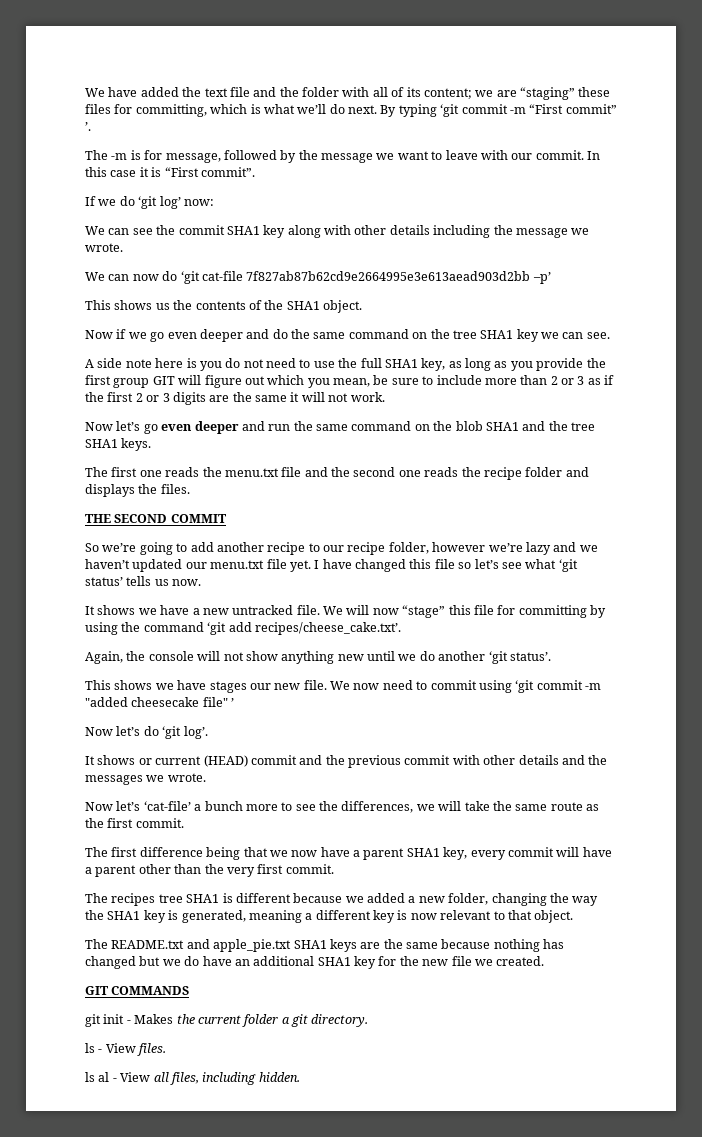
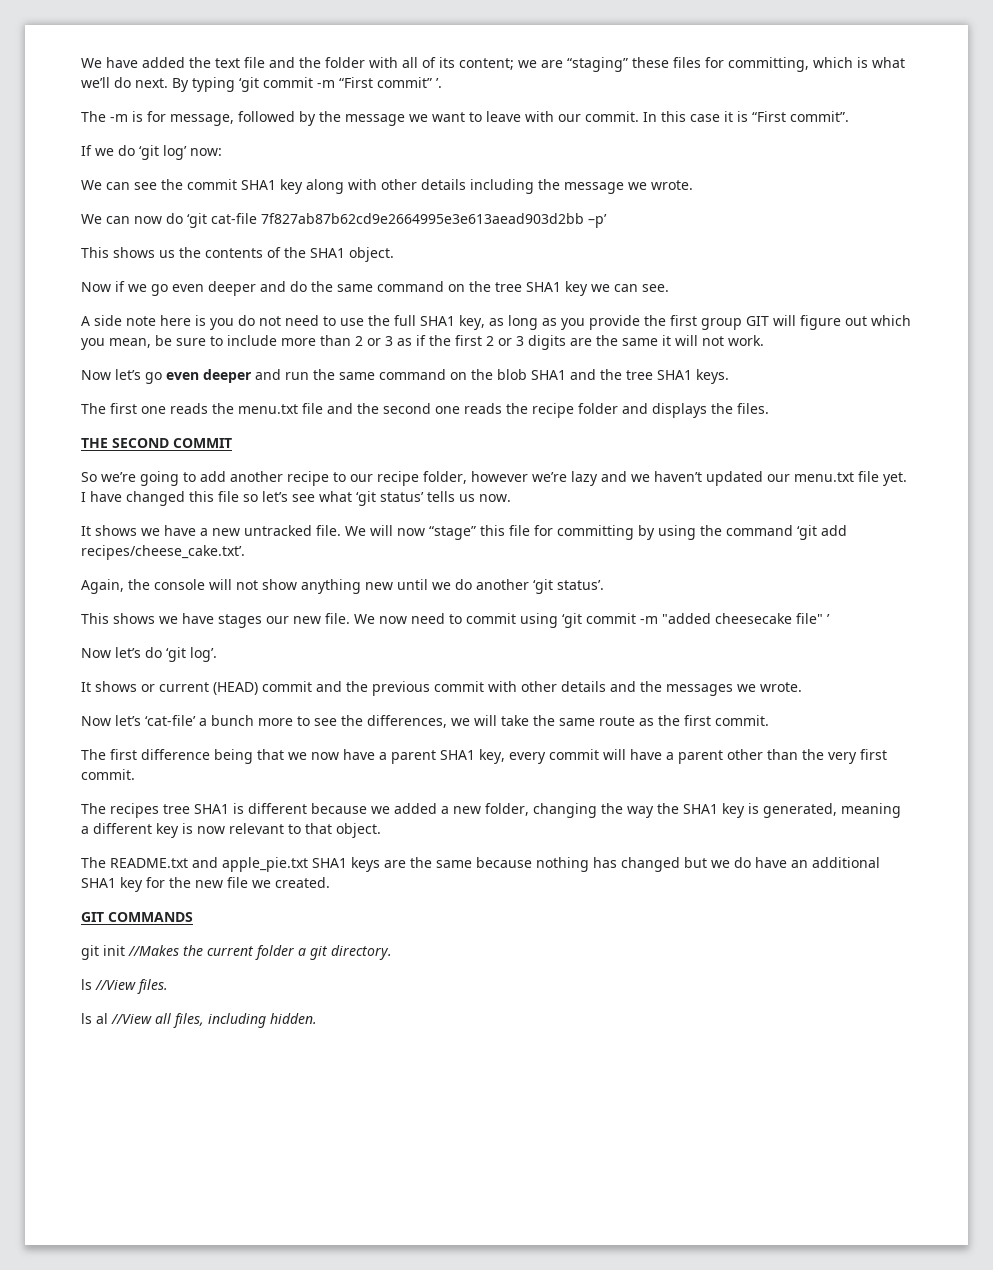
[126,1014,174,1024] - Makes -> [128,945,179,956] //Makes
[98,1043,136,1053] - View -> [95,980,136,990] //View
[112,1072,151,1082] - View -> [111,1014,152,1024] //View

